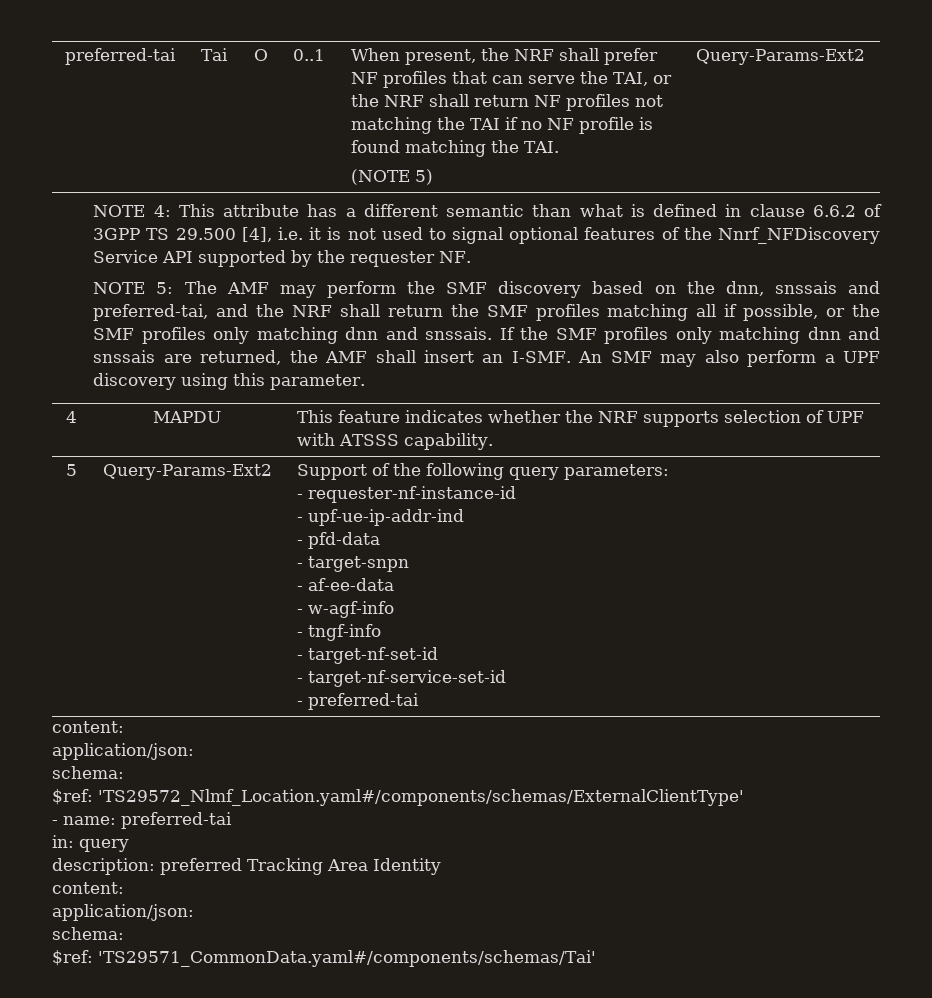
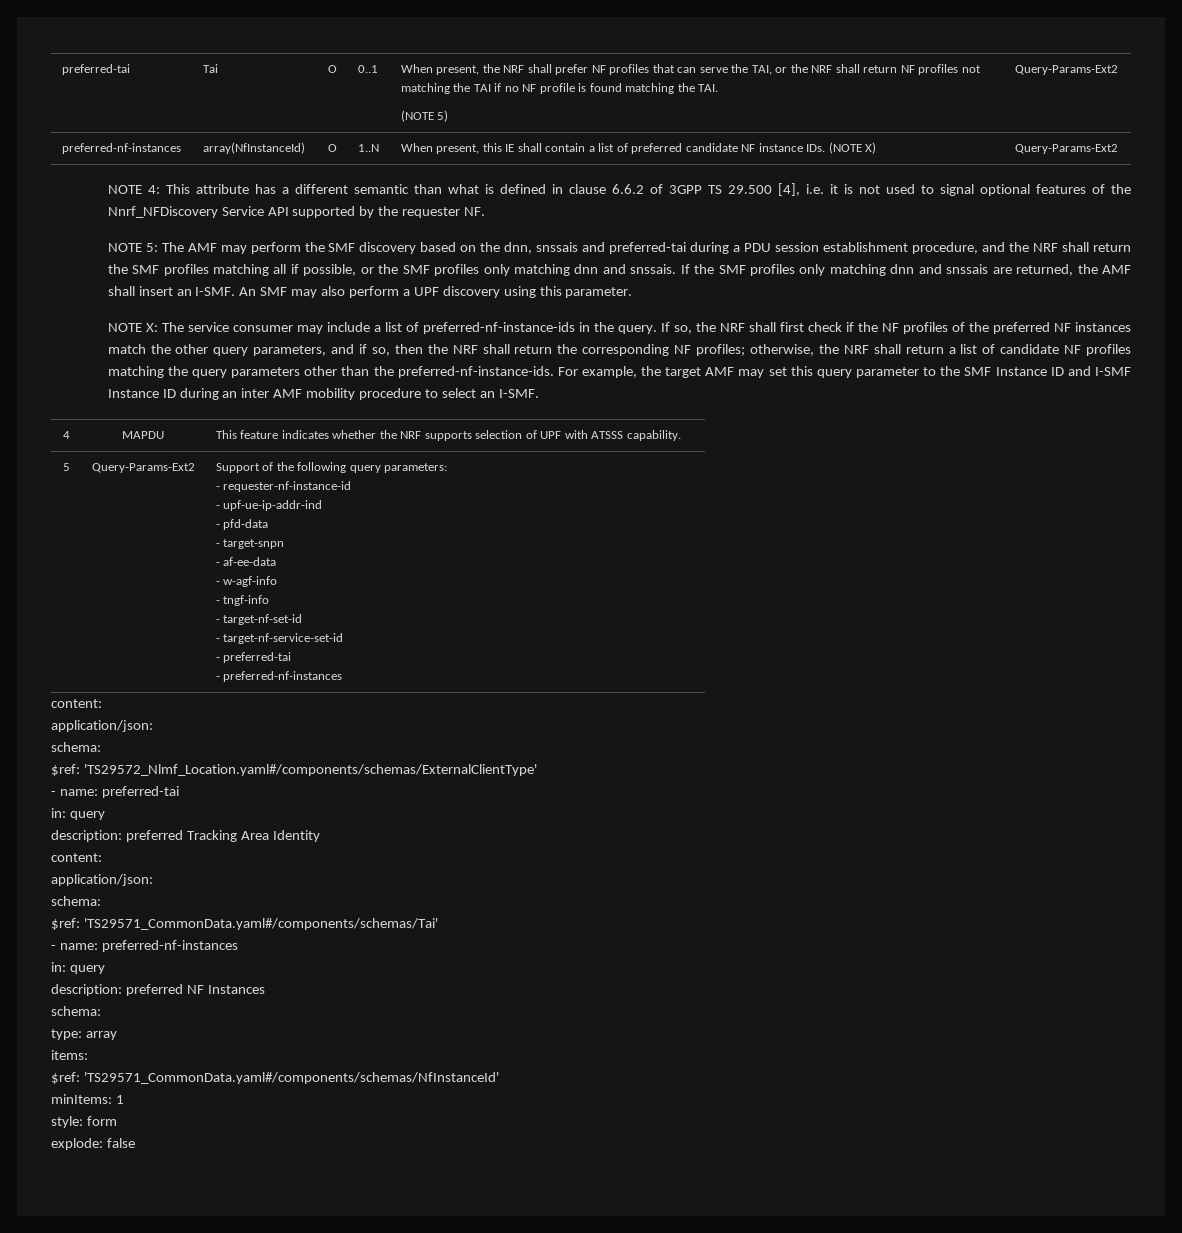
(865, 57) none -> [61,143,181,154] [202,142,305,154] [327,144,337,152] [357,144,379,152] [400,142,877,154] [1014,144,1118,154] // preferred-nf-instances | array(NfInstanceId) | O | 1..N | When present, this IE shall contain a list of preferred candidate NF instance IDs. (NOTE X) | Query-Params-Ext2
[93,304,209,321] preferred-tai, -> [609,242,979,254] preferred-tai during a PDU session establishment procedure,
(366, 382) none -> [107,322,1131,334] [107,344,1132,356] [107,366,1131,378] [107,388,539,400] // NOTE X: The service consumer may include a list of preferred-nf-instance-ids in the query. If so, the NRF shall first check if the NF profiles of the preferred NF instances match the other query parameters, and if so, then the NRF shall return the corresponding NF profiles; otherwise, the NRF shall return a list of candidate NF profiles matching the query parameters other than the preferred-nf-instance-ids. For example, the target AMF may set this query parameter to the SMF Instance ID and I-SMF Instance ID during an inter AMF mobility procedure to select an I-SMF.
(419, 701) none -> [215,671,343,682] // - preferred-nf-instances
(596, 958) none -> [51,940,238,952] [51,962,105,974] [51,984,265,996] [51,1006,101,1016] [51,1029,117,1040] [51,1050,88,1060] [51,1072,499,1084] [51,1094,124,1104] [51,1116,117,1128] [51,1138,135,1150] // - name: preferred-nf-instances // in: query // description: preferred NF Instances // schema: // type: array // items: // $ref: 'TS29571_CommonData.yaml#/components/schemas/NfInstanceId' // minItems: 1 // style: form // explode: false

